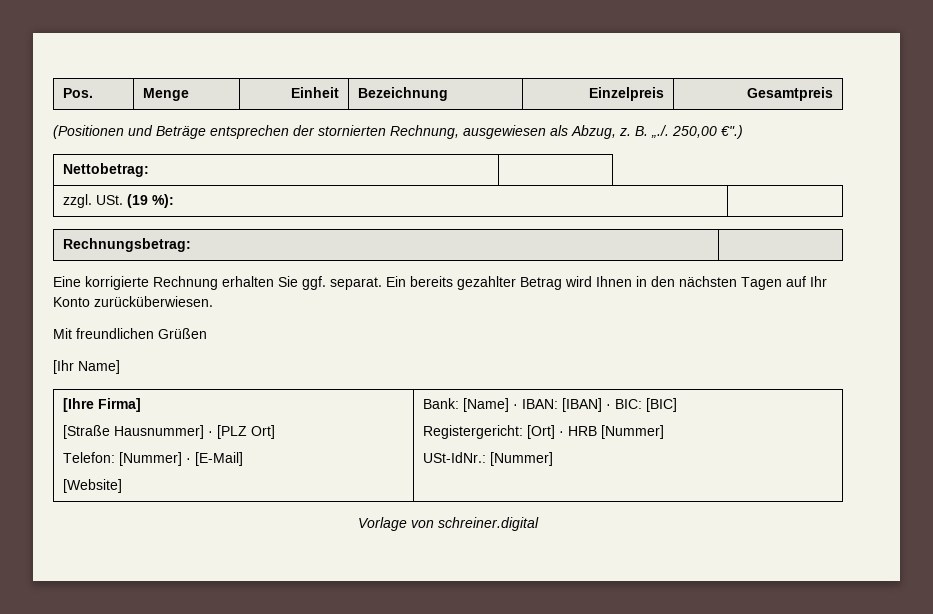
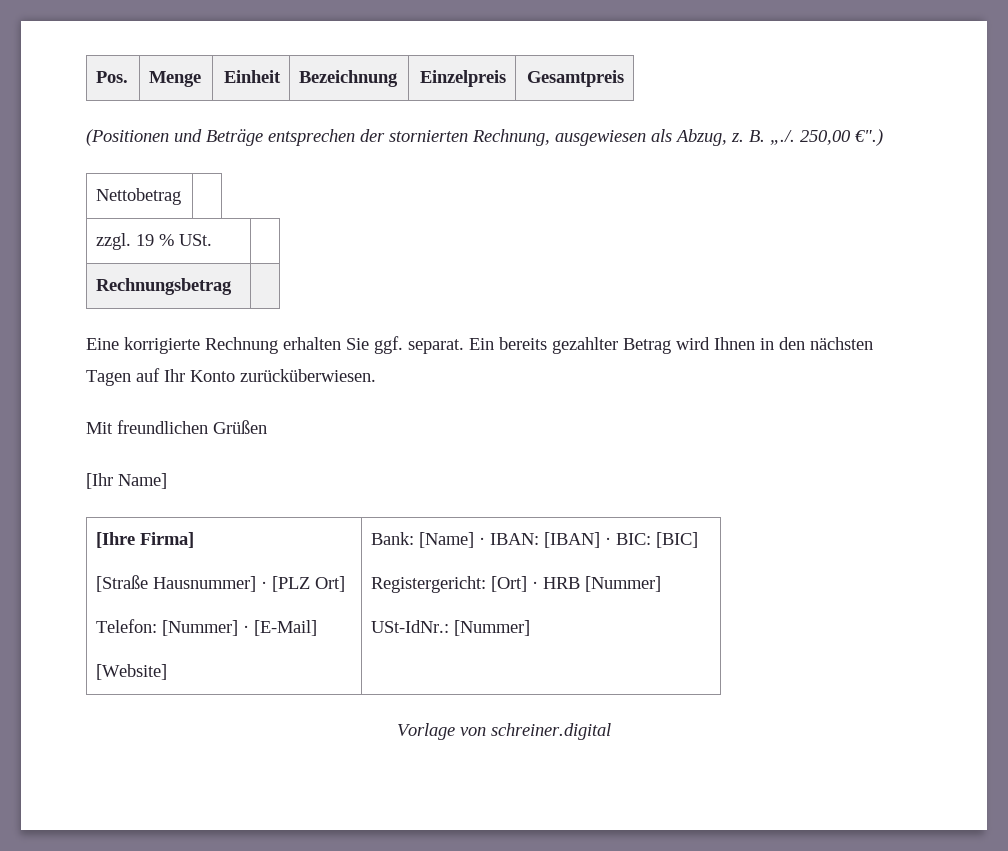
[63,163,150,177] Nettobetrag: -> [96,188,182,205] Nettobetrag
(93, 201) none -> [136,234,175,246] 19 %
[127,194,175,208] [63,238,192,252] (19 %): | // Rechnungsbetrag: -> [96,278,233,295] | // Rechnungsbetrag

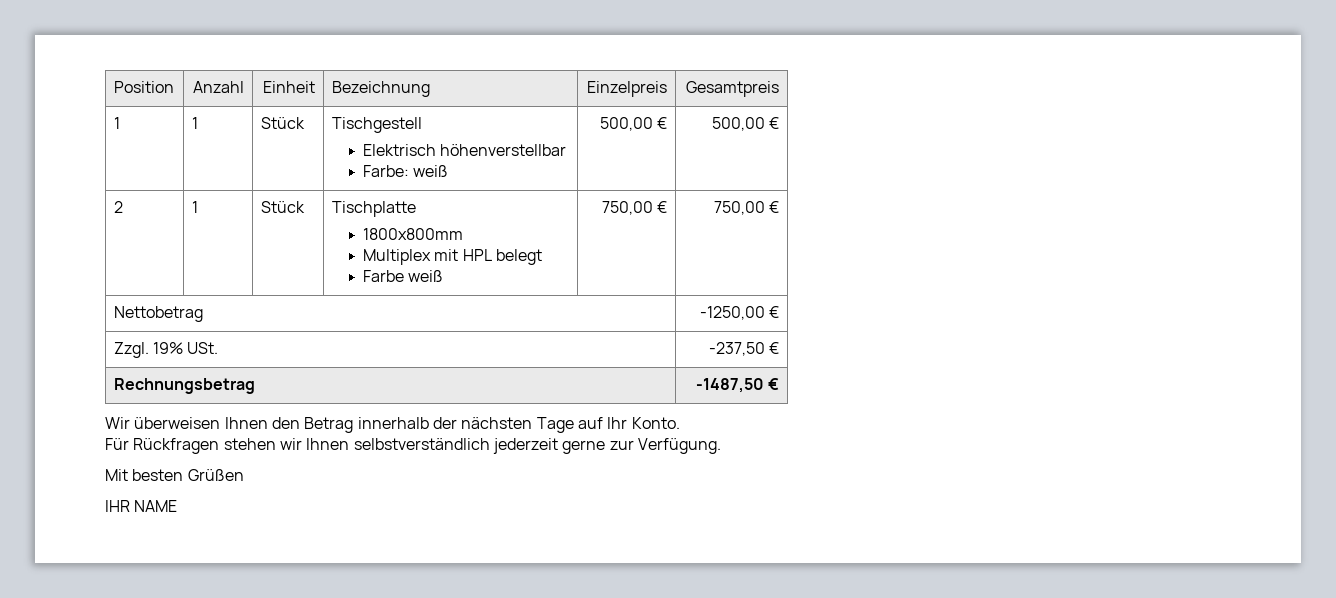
[96,71,129,83] [149,71,202,87] Pos. | Menge -> [113,81,174,93] [193,81,245,93] Position | Anzahl
[86,129,883,146] [96,188,182,205] [96,233,175,250] // (Positionen und Beträge entsprechen der stornierten Rechnung, ausgewiesen als Abzug, z. B. „./. 250,00 €".) // Nettobetrag | // zzgl. 19 % -> [113,117,120,129] [191,117,198,129] [260,117,305,129] [331,117,422,133] [363,144,567,156] [363,165,449,177] [599,117,668,131] [711,117,780,131] [113,201,123,213] [191,201,198,213] [260,201,305,213] [331,201,416,217] [363,228,464,240] [363,249,543,265] [363,270,444,282] [601,201,668,215] [713,201,780,215] [113,306,203,322] [699,306,780,320] [113,342,184,358] // 1 | 1 | Stück | Tischgestell // Elektrisch höhenverstellbar // Farbe: weiß | 500,00 € | 500,00 € // 2 | 1 | Stück | Tischplatte // 1800x800mm // Multiplex mit HPL belegt // Farbe weiß | 750,00 € | 750,00 € // Nettobetrag | -1250,00 € // Zzgl. 19%
(213, 240) none -> [708,342,780,356] -237,50 €
[86,336,873,354] [86,368,376,386] // Eine korrigierte Rechnung erhalten Sie ggf. separat. Ein bereits gezahlter Betrag wird Ihnen in den nächsten Tagen auf Ihr Konto zurücküberwiesen. -> [695,378,780,393] [105,417,680,433] [105,438,721,454] -1487,50 € // Wir überweisen Ihnen den Betrag innerhalb der nächsten Tage auf Ihr Konto. // Für Rückfragen stehen wir Ihnen selbstverständlich jederzeit gerne zur Verfügung.
[117,420,208,434] freundlichen -> [132,469,184,481] besten
[86,473,167,489] [96,532,195,548] [96,575,346,592] [96,619,318,636] [96,664,168,680] [371,532,699,548] [371,576,662,593] [371,620,531,636] [397,723,611,740] [Ihr Name] // [Ihre Firma] // [Straße Hausnummer] · [PLZ Ort] // Telefon: [Nummer] · [E-Mail] // [Website] | Bank: [Name] · IBAN: [IBAN] · BIC: [BIC] // Registergericht: [Ort] · HRB [Nummer] // USt-IdNr.: [Nummer] // Vorlage von schreiner.digital -> [105,500,178,512] IHR NAME

